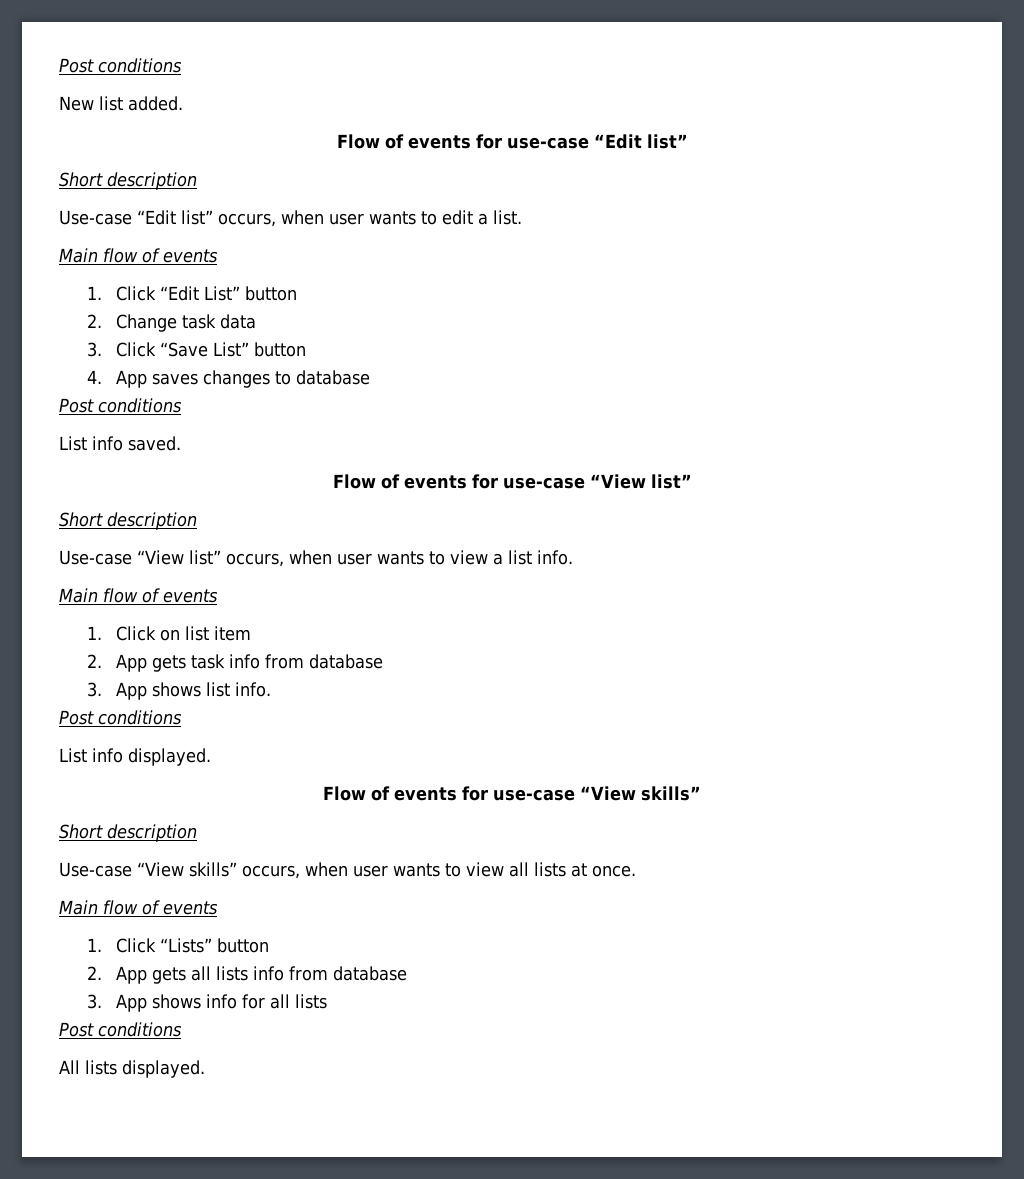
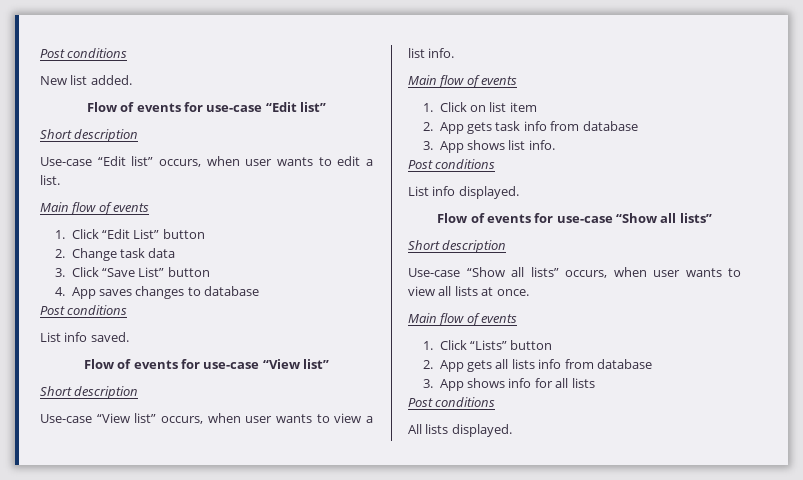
[580,786,701,801] [59,824,197,842] [59,862,237,877] “View skills” // Short description // Use-case “View skills” -> [616,213,712,223] [408,240,507,253] [408,267,559,277] “Show all lists” // Short description // Use-case “Show all lists”

